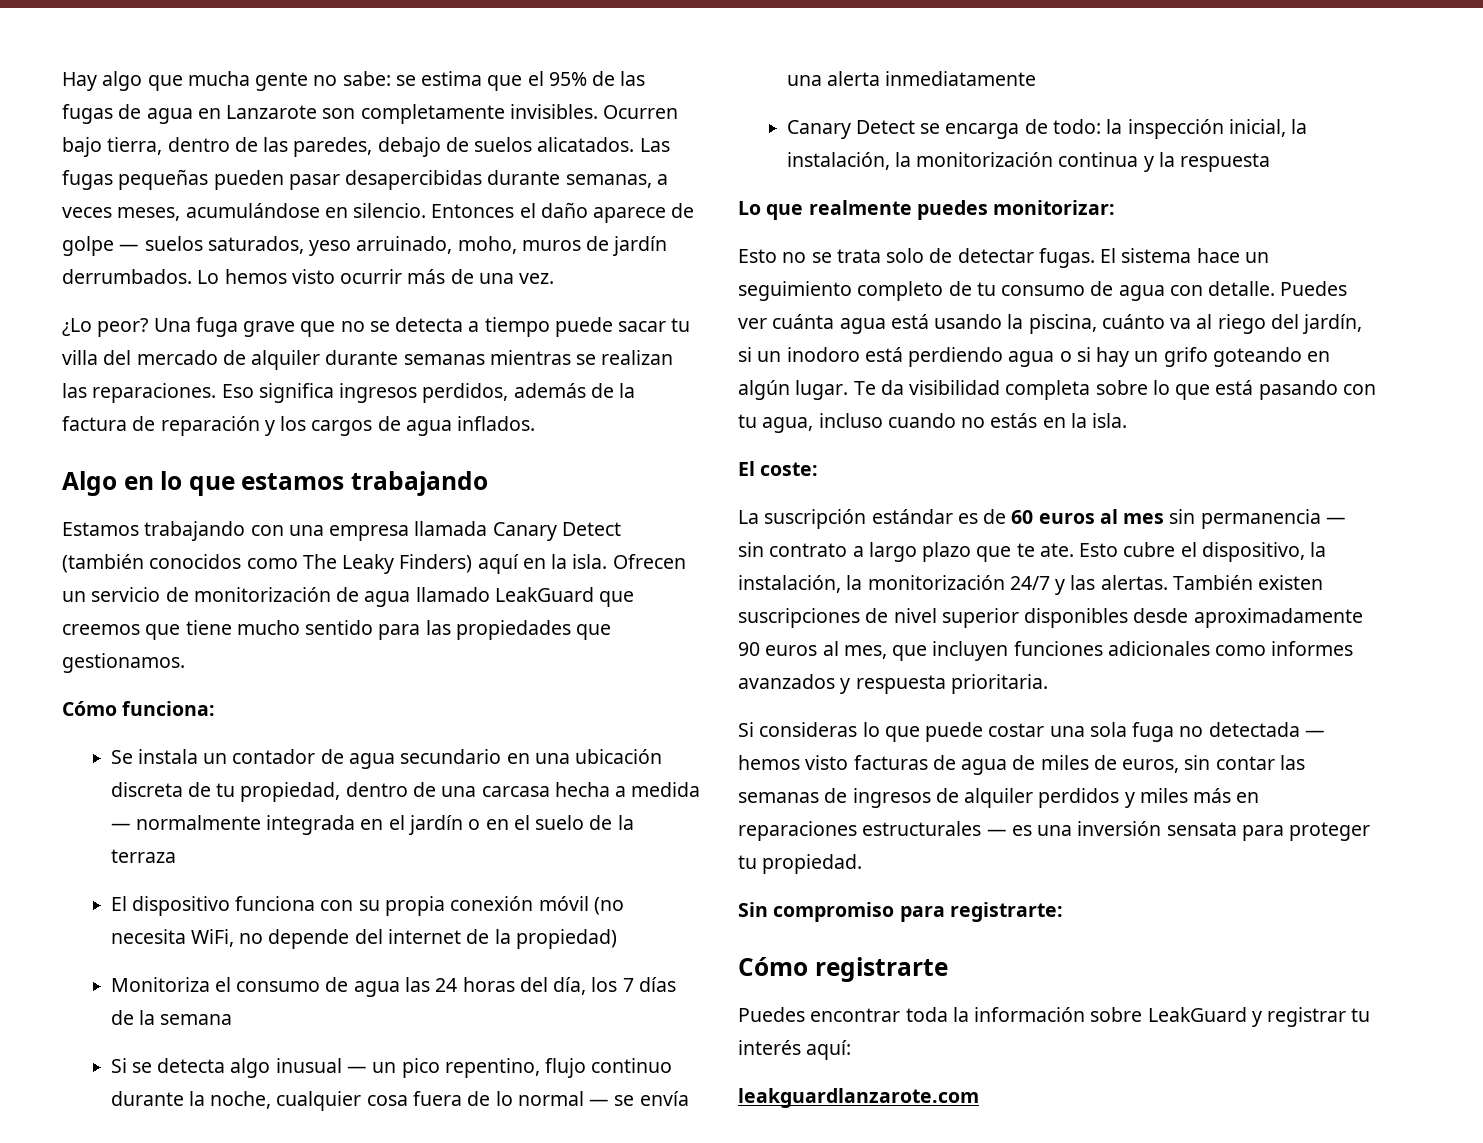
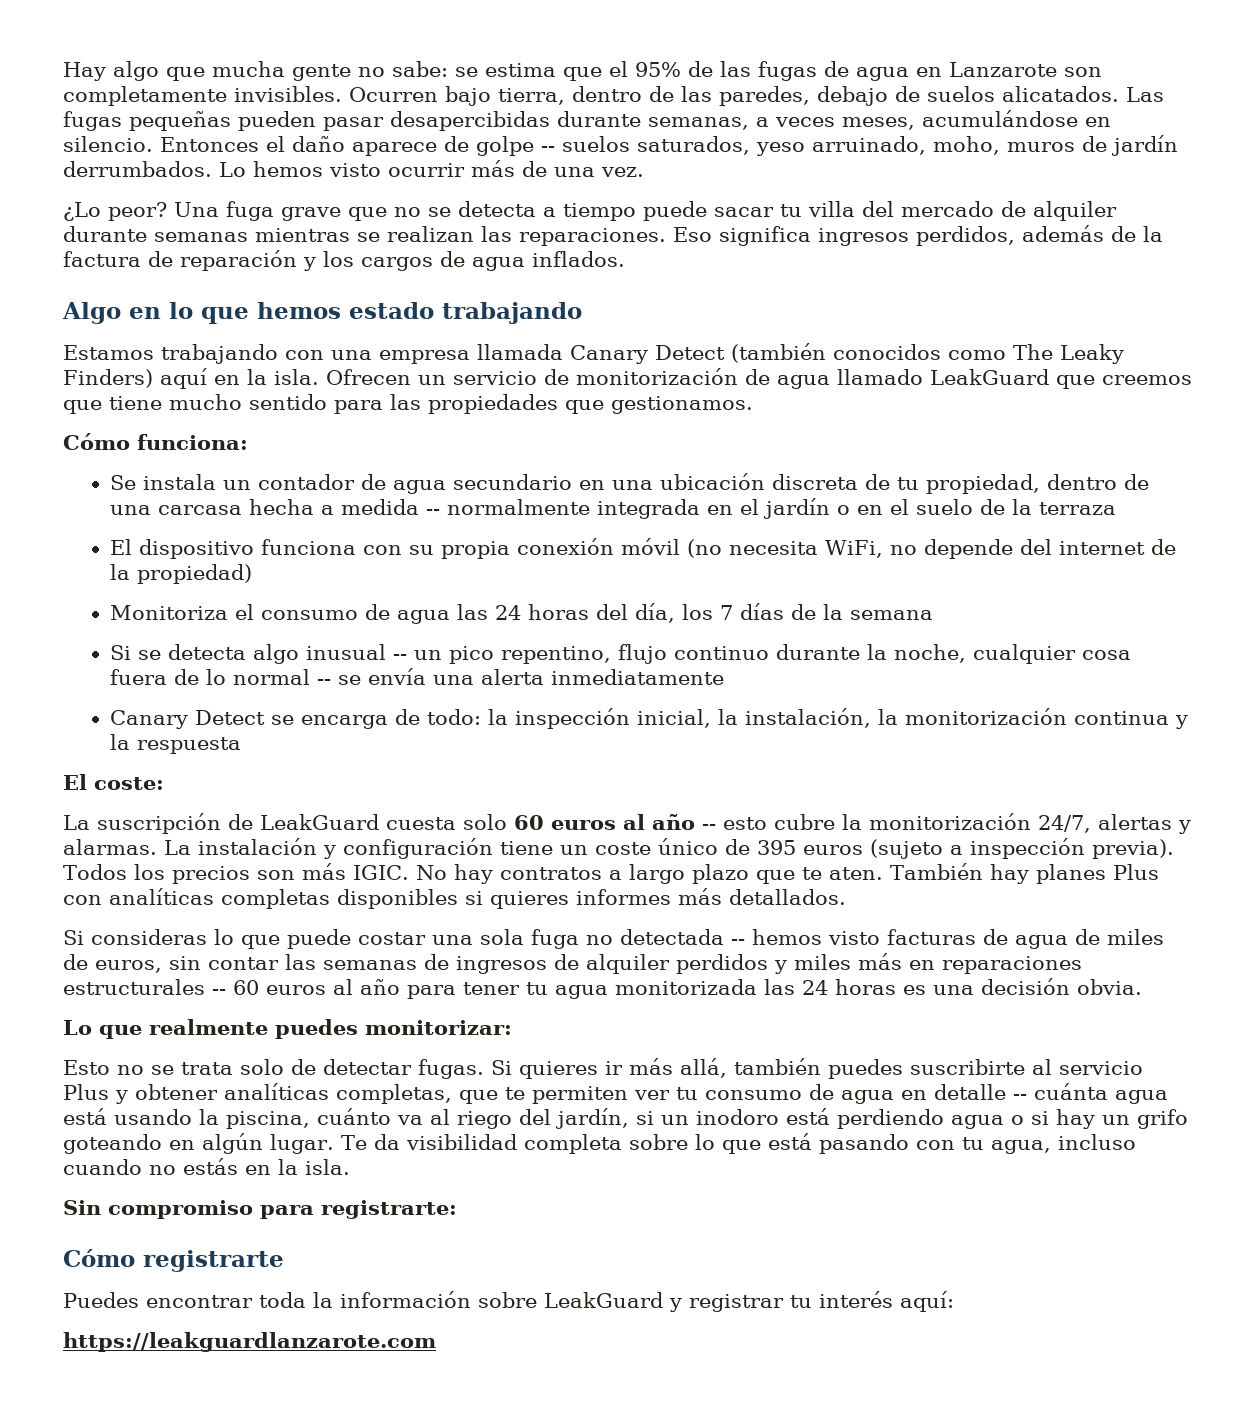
[119,244,140,251] — -> [541,146,555,152] --
[241,473,345,490] estamos -> [257,302,434,319] hemos estado
[110,823,131,830] — -> [426,509,441,515] --
[347,1066,368,1073] — -> [393,654,408,660] --
[589,1099,610,1106] — -> [317,679,332,685] --
(1271, 162) none -> [63,774,164,790] [63,813,1191,834] [63,838,1174,859] [63,863,1159,884] [63,888,846,909] [63,929,1164,949] [63,953,1082,974] [63,978,1142,999] // El coste: // La suscripción de LeakGuard cuesta solo 60 euros al año -- esto cubre la monitorización 24/7, alertas y alarmas. La instalación y configuración tiene un coste único de 395 euros (sujeto a inspección previa). Todos los precios son más IGIC. No hay contratos a largo plazo que te aten. También hay planes Plus con analíticas completas disponibles si quieres informes más detallados. // Si consideras lo que puede costar una sola fuga no detectada -- hemos visto facturas de agua de miles de euros, sin contar las semanas de ingresos de alquiler perdidos y miles más en reparaciones estructurales -- 60 euros al año para tener tu agua monitorizada las 24 horas es una decisión obvia.
[1100,248,1269,263] [738,281,1348,301] [738,318,767,329] El sistema hace un seguimiento completo de tu consumo de agua con detalle. Puedes ver -> [491,1058,1143,1079] [63,1083,1027,1104] Si quieres ir más allá, también puedes suscribirte al servicio Plus y obtener analíticas completas, que te permiten ver tu consumo de agua en detalle --
[738,461,819,476] [738,509,1346,529] [738,542,1327,562] [738,575,1324,595] [738,608,1363,628] [738,641,1354,661] [738,674,1048,694] [738,722,1325,742] [738,755,1305,775] [738,788,1260,808] [738,821,1371,841] [738,854,863,874] // El coste: // La suscripción estándar es de 60 euros al mes sin permanencia — sin contrato a largo plazo que te ate. Esto cubre el dispositivo, la instalación, la monitorización 24/7 y las alertas. También existen suscripciones de nivel superior disponibles desde aproximadamente 90 euros al mes, que incluyen funciones adicionales como informes avanzados y respuesta prioritaria. // Si consideras lo que puede costar una sola fuga no detectada — hemos visto facturas de agua de miles de euros, sin contar las semanas de ingresos de alquiler perdidos y miles más en reparaciones estructurales — es una inversión sensata para proteger tu propiedad. -> (350, 1167) none
[738,1088,979,1108] leakguardlanzarote.com -> [63,1332,436,1352] https://leakguardlanzarote.com

